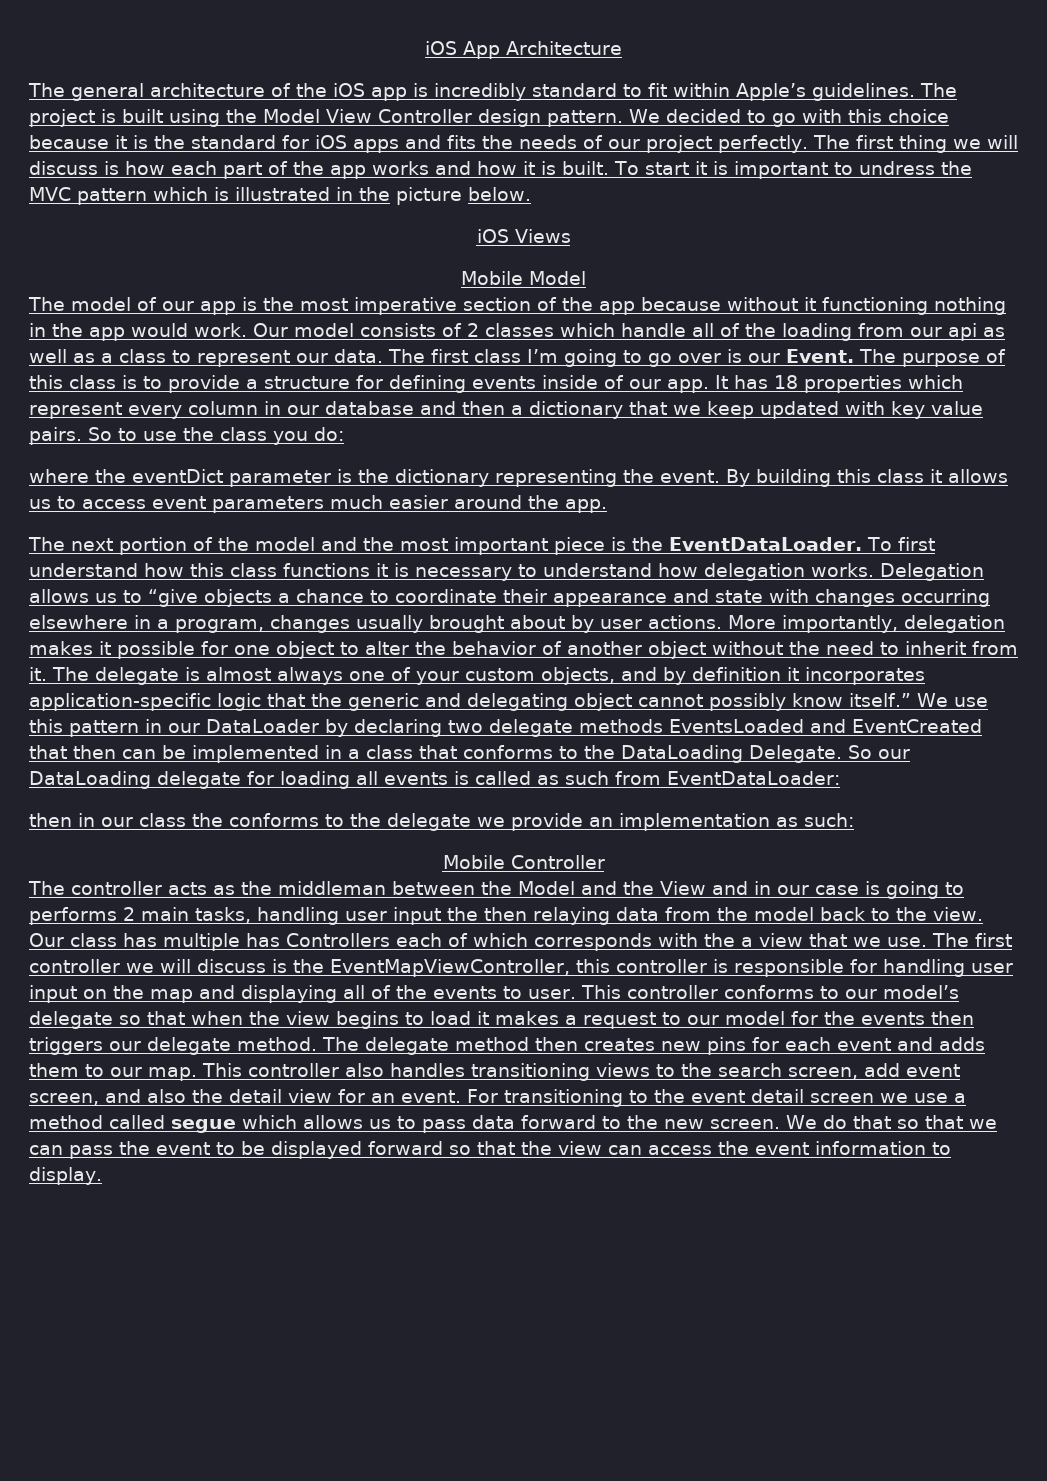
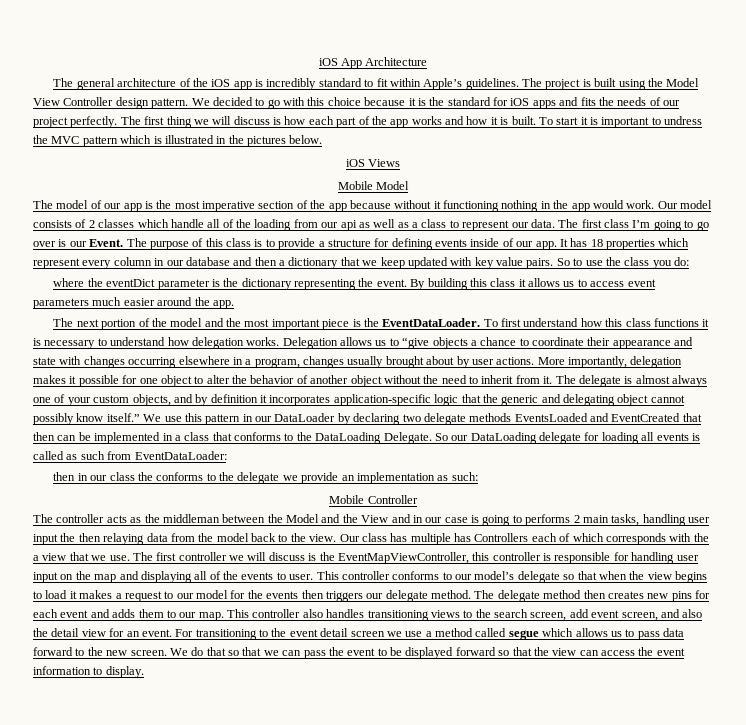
[396,187,462,205] picture -> [247,136,286,147] pictures

